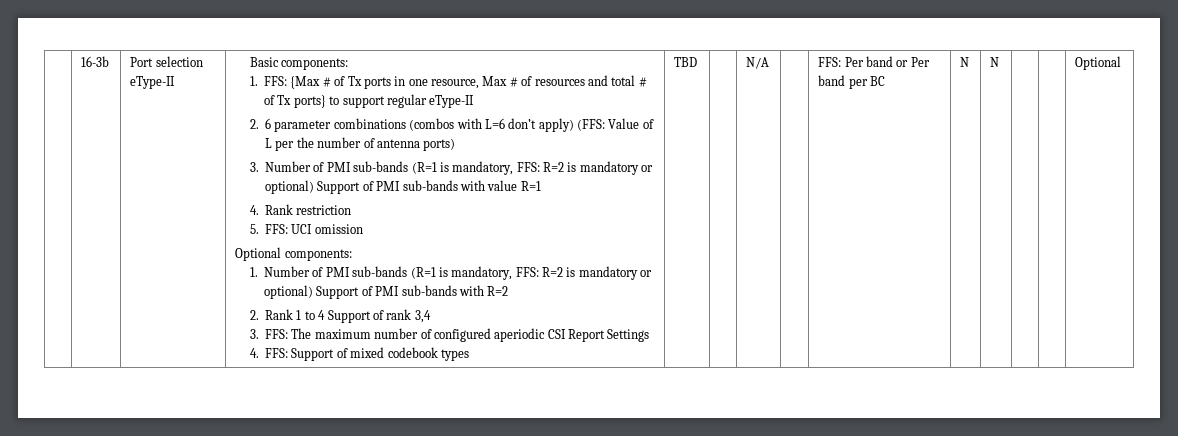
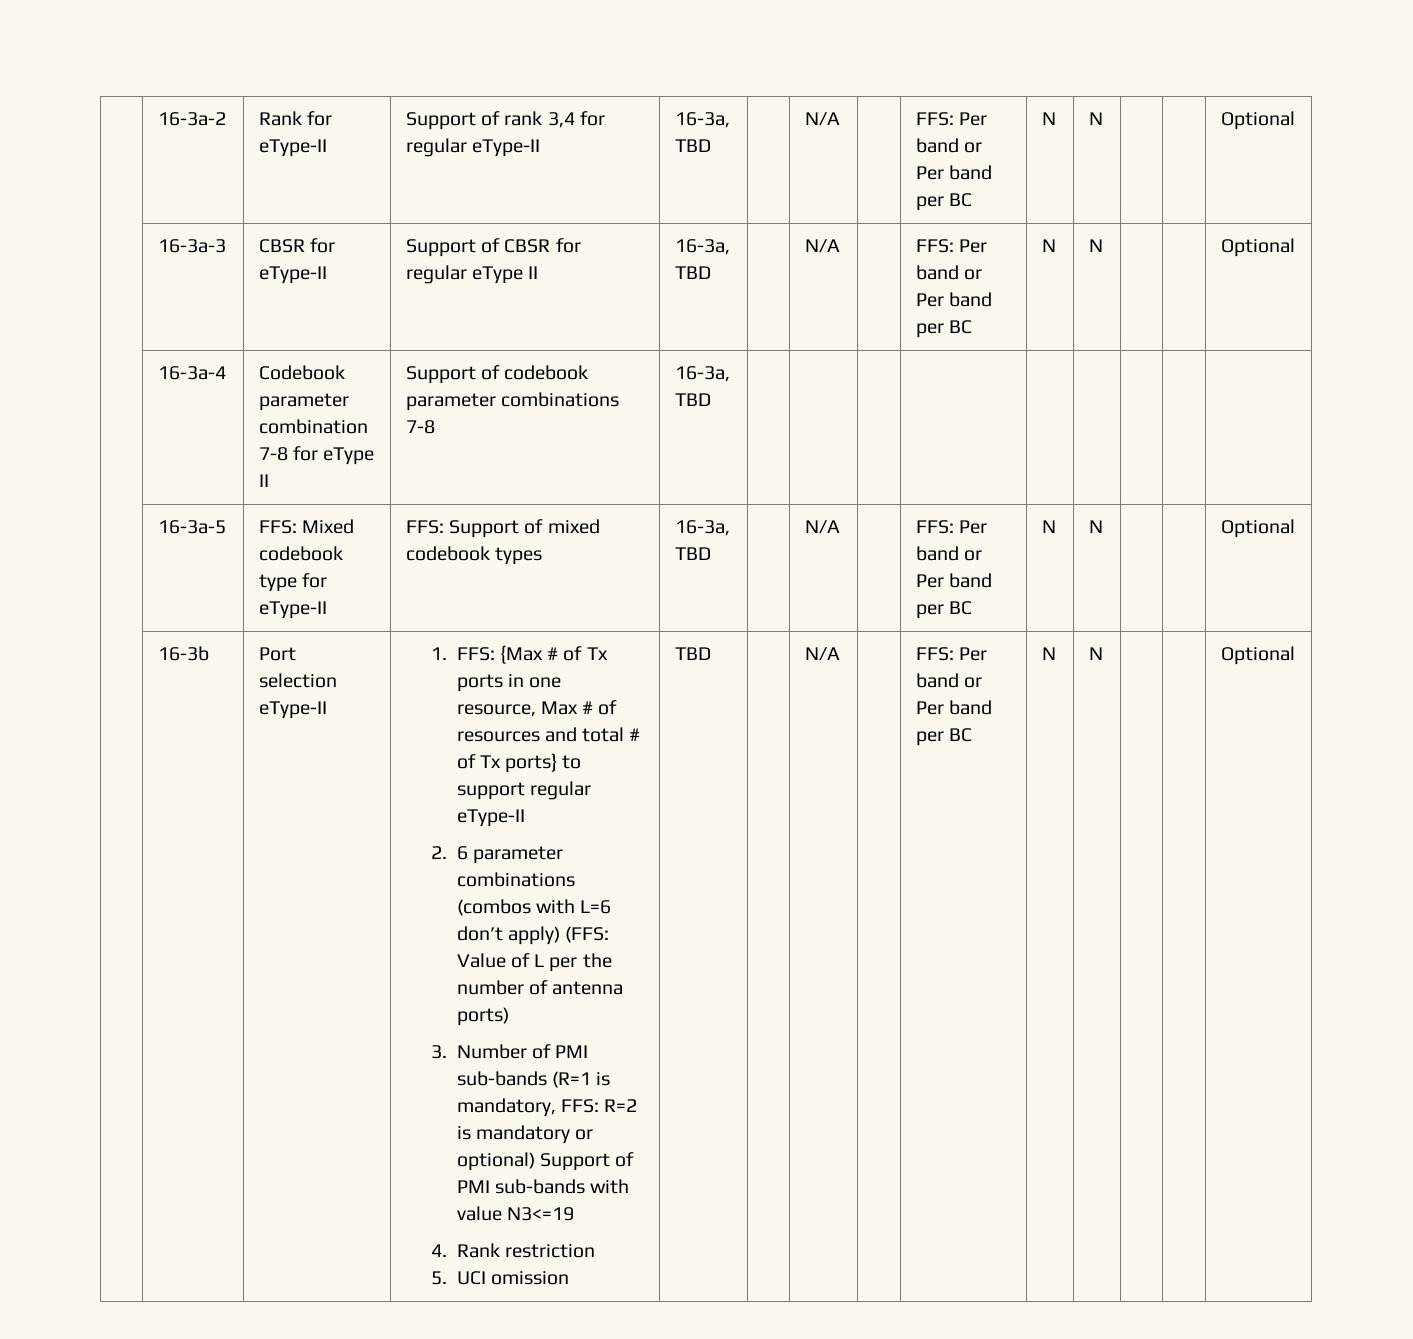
(81, 61) none -> [157,112,226,126] [258,111,333,126] [258,139,327,157] [405,111,605,130] [405,138,541,157] [674,112,730,128] [674,139,711,152] [804,112,840,126] [915,112,988,126] [915,138,983,153] [915,165,993,180] [915,193,973,211] [1041,112,1056,125] [1088,112,1103,125] [1220,111,1295,130] [157,239,226,253] [258,238,336,253] [258,266,327,284] [405,238,581,257] [405,265,539,284] [674,239,730,255] [674,266,711,279] [804,239,840,253] [915,239,988,253] [915,265,983,280] [915,292,993,307] [915,320,973,338] [1041,239,1056,252] [1088,239,1103,252] [1220,238,1295,257] [157,366,226,380] [258,365,345,380] [258,393,349,411] [258,419,368,434] [258,446,375,465] [258,474,269,487] [405,365,589,384] [405,392,620,411] [405,420,435,434] [674,366,730,382] [674,393,711,406] [157,520,226,534] [258,519,355,534] [258,546,343,561] [258,573,328,592] [258,601,327,619] [405,519,600,538] [405,546,543,565] [674,520,730,536] [674,547,711,560] [804,520,840,534] [915,520,988,534] [915,546,983,561] [915,573,993,588] [915,601,973,619] [1041,520,1056,533] [1088,520,1103,533] [1220,519,1295,538] | 16-3a-2 | Rank for eType-II | Support of rank 3,4 for regular eType-II | 16-3a, TBD | | N/A | | FFS: Per band or Per band per BC | N | N | | | Optional // | 16-3a-3 | CBSR for eType-II | Support of CBSR for regular eType II | 16-3a, TBD | | N/A | | FFS: Per band or Per band per BC | N | N | | | Optional // | 16-3a-4 | Codebook parameter combination 7-8 for eType II | Support of codebook parameter combinations 7-8 | 16-3a, TBD | | | | | | | | | // | 16-3a-5 | FFS: Mixed codebook type for eType-II | FFS: Support of mixed codebook types | 16-3a, TBD | | N/A | | FFS: Per band or Per band per BC | N | N | | | Optional //
[249,57,349,70] Basic components: // -> (327, 710) none
[520,181,541,191] R=1 -> [506,1207,574,1221] N3<=19
[265,224,289,234] FFS: -> (447, 1278) none
[235,247,352,261] [249,266,653,280] [264,285,509,299] [249,309,431,323] [249,328,650,342] [249,347,469,361] // Optional components: // 1. Number of PMI sub-bands (R=1 is mandatory, FFS: R=2 is mandatory or optional) Support of PMI sub-bands with R=2 // 2. Rank 1 to 4 Support of rank 3,4 // 3. FFS: The maximum number of configured aperiodic CSI Report Settings // 4. FFS: Support of mixed codebook types -> (569, 1278) none

